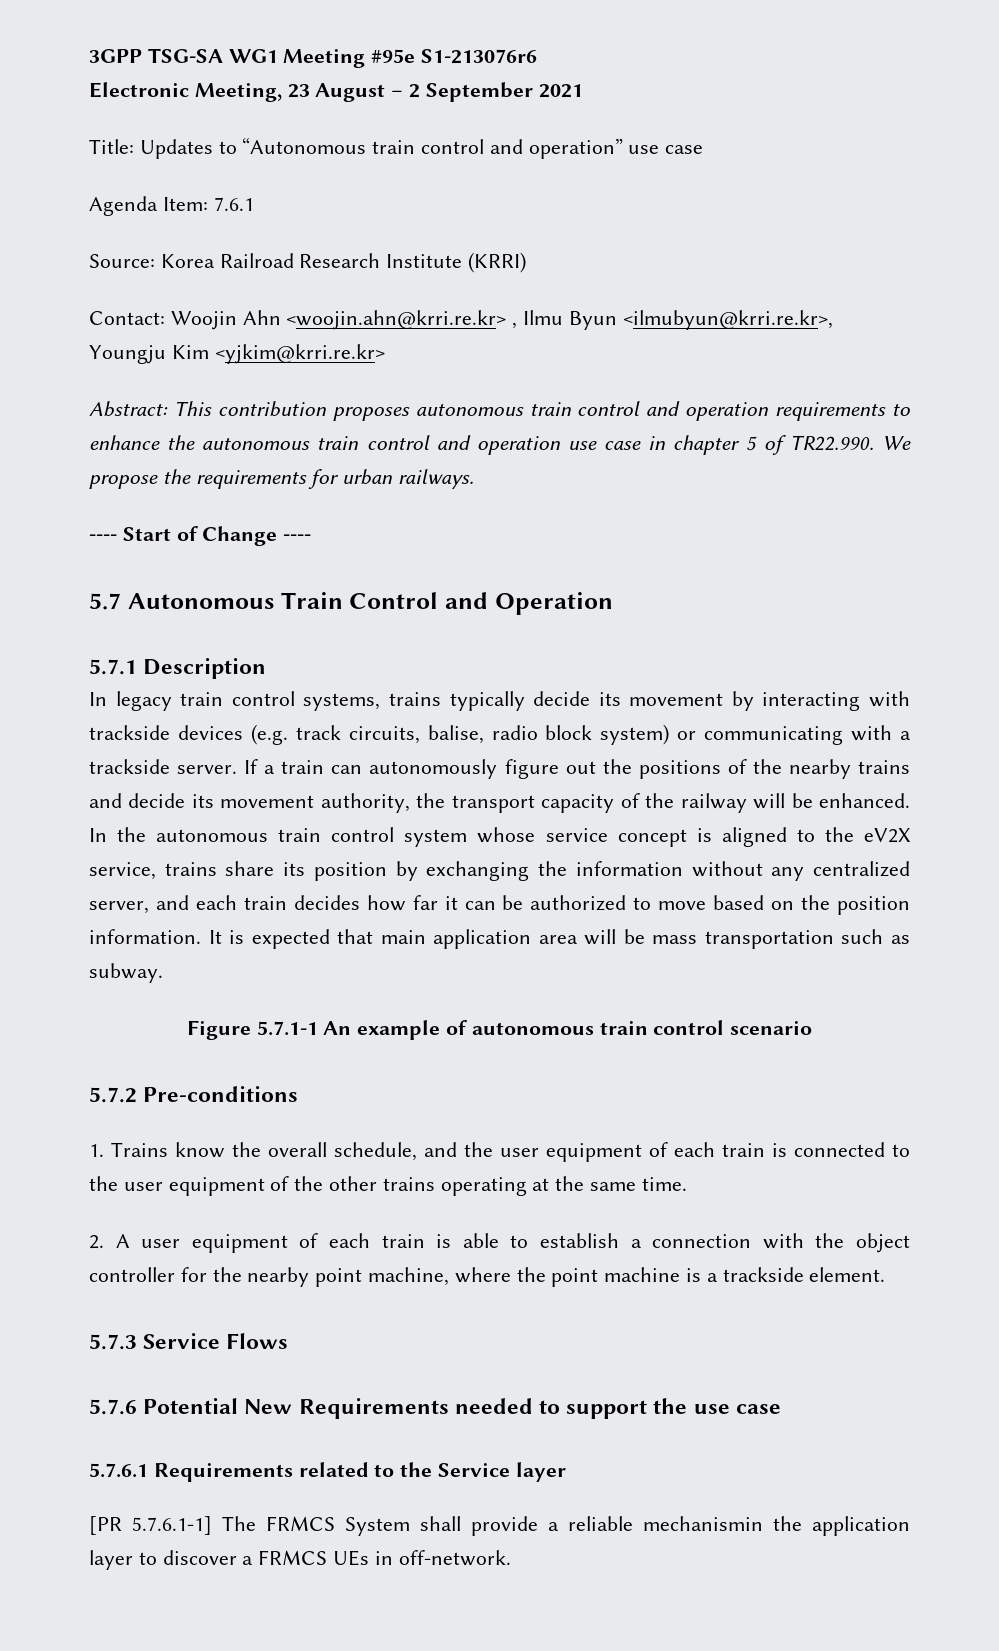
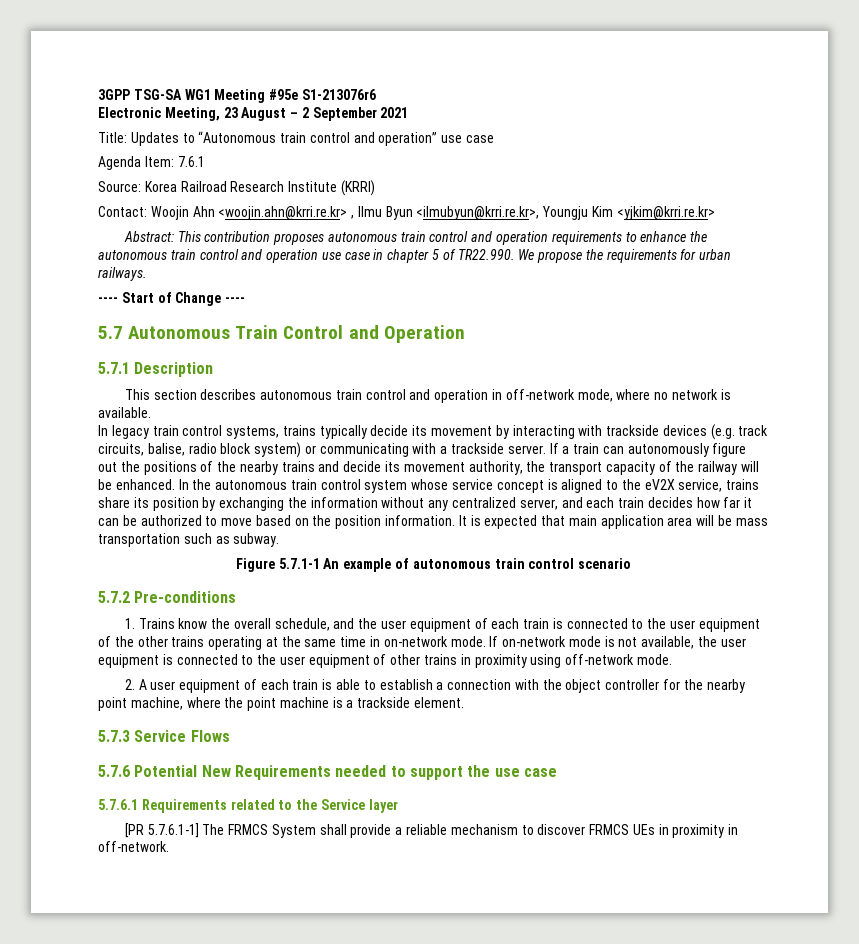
(267, 668) none -> [124,389,731,403] [98,407,151,418] // This section describes autonomous train control and operation in off-network mode, where no network is available.
[641,1177,687,1191] time. -> [340,636,746,649] [98,654,672,668] time in on-network mode. If on-network mode is not available, the user equipment is connected to the user equipment of other trains in proximity using off-network mode.
[643,1516,910,1536] [89,1550,133,1570] mechanismin the application layer -> [450,824,518,835] mechanism
[242,1556,254,1565] a -> (586, 829) none
(393, 1558) none -> [672,824,739,838] proximity in

